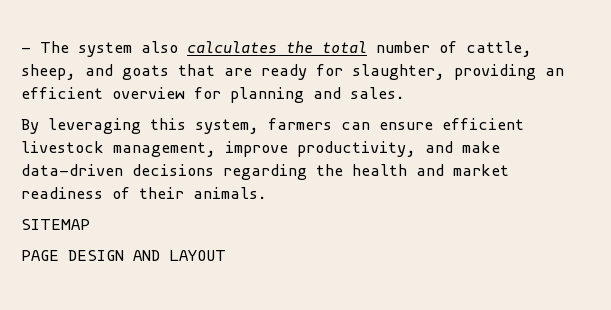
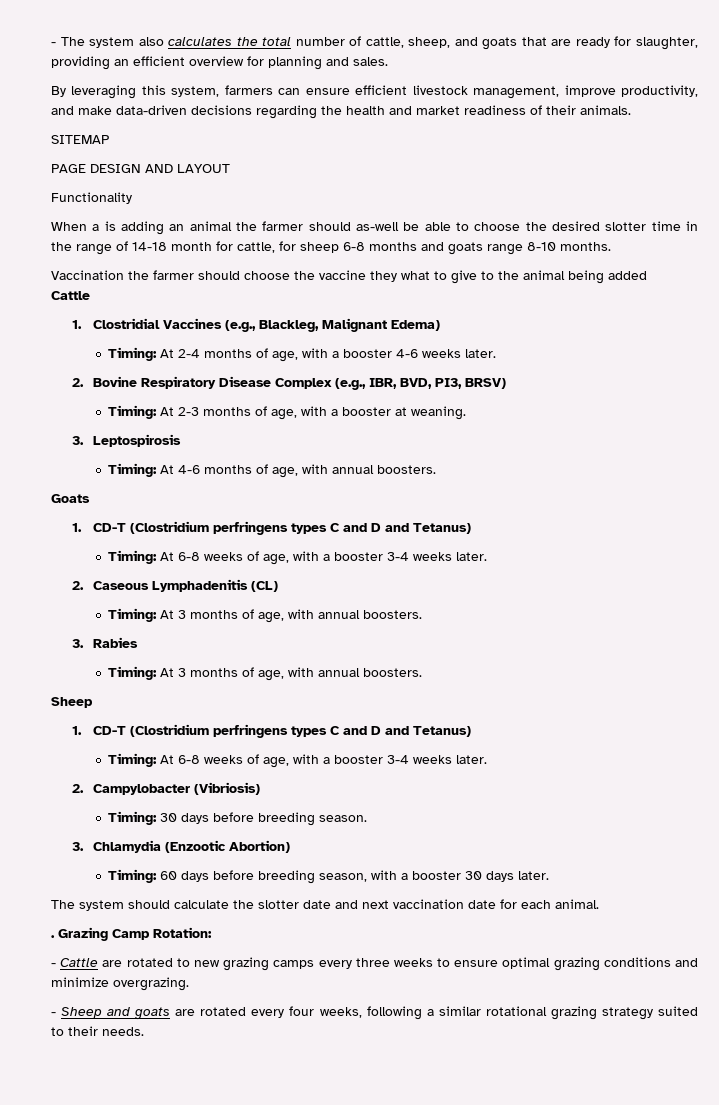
(226, 255) none -> [51,192,132,204] [51,221,698,235] [51,241,611,255] [51,270,647,284] [51,291,90,300] [72,318,441,332] [108,347,497,362] [72,376,507,390] [108,405,467,420] [72,434,182,447] [108,463,437,478] [51,494,90,503] [72,521,472,535] [108,550,488,565] [72,579,279,592] [108,608,423,623] [72,637,139,648] [108,666,423,681] [51,697,93,708] [72,724,472,738] [108,753,488,768] [72,782,261,795] [108,811,368,826] [72,840,291,853] [108,869,550,884] [51,899,599,911] [51,927,212,941] [51,957,698,971] [51,977,189,991] [51,1006,698,1020] [51,1026,144,1036] // Functionality // When a is adding an animal the farmer should as-well be able to choose the desired slotter time in the range of 14-18 month for cattle, for sheep 6-8 months and goats range 8-10 months. // Vaccination the farmer should choose the vaccine they what to give to the animal being added // Cattle // 1. Clostridial Vaccines (e.g., Blackleg, Malignant Edema) // Timing: At 2-4 months of age, with a booster 4-6 weeks later. // 2. Bovine Respiratory Disease Complex (e.g., IBR, BVD, PI3, BRSV) // Timing: At 2-3 months of age, with a booster at weaning. // 3. Leptospirosis // Timing: At 4-6 months of age, with annual boosters. // Goats // 1. CD-T (Clostridium perfringens types C and D and Tetanus) // Timing: At 6-8 weeks of age, with a booster 3-4 weeks later. // 2. Caseous Lymphadenitis (CL) // Timing: At 3 months of age, with annual boosters. // 3. Rabies // Timing: At 3 months of age, with annual boosters. // Sheep // 1. CD-T (Clostridium perfringens types C and D and Tetanus) // Timing: At 6-8 weeks of age, with a booster 3-4 weeks later. // 2. Campylobacter (Vibriosis) // Timing: 30 days before breeding season. // 3. Chlamydia (Enzootic Abortion) // Timing: 60 days before breeding season, with a booster 30 days later. // The system should calculate the slotter date and next vaccination date for each animal. // . Grazing Camp Rotation: // - Cattle are rotated to new grazing camps every three weeks to ensure optimal grazing conditions and minimize overgrazing. // - Sheep and goats are rotated every four weeks, following a similar rotational grazing strategy suited to their needs.

